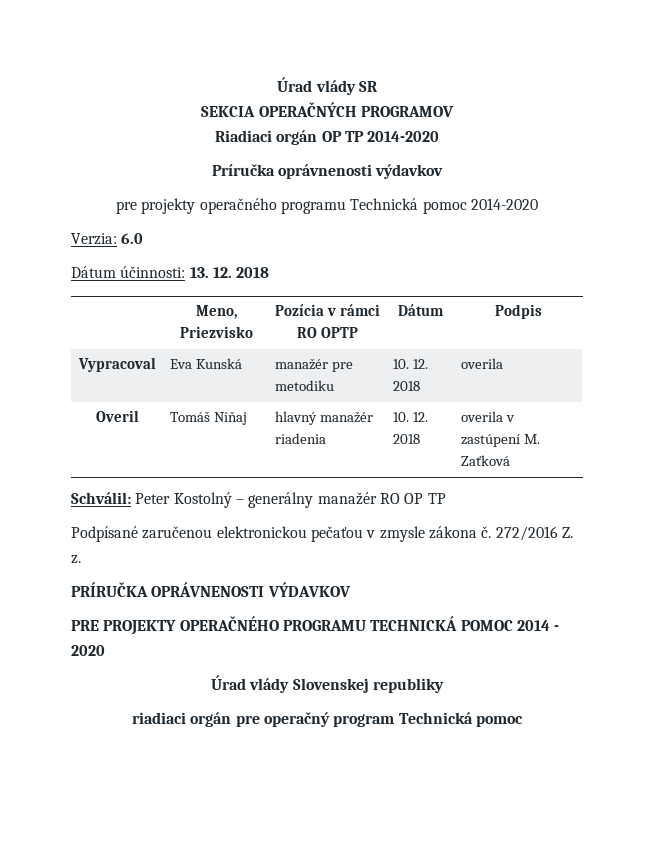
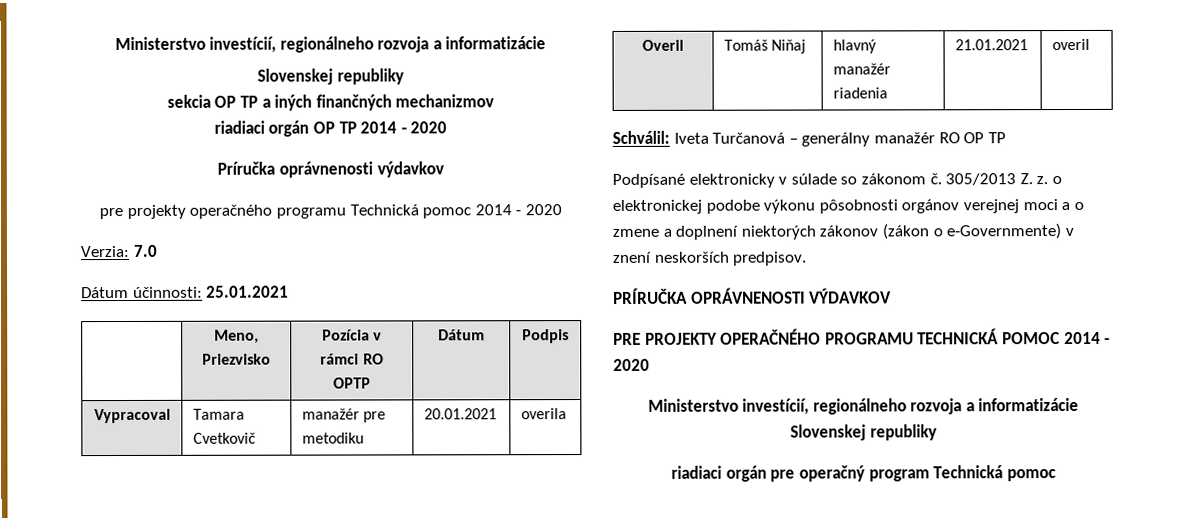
[277,77,378,95] [201,102,454,117] [214,130,440,145] Úrad vlády SR // SEKCIA OPERAČNÝCH PROGRAMOV // Riadiaci orgán OP TP 2014-2020 -> [114,36,547,53] [257,68,404,85] [166,94,495,111] [213,120,448,137] Ministerstvo investícií, regionálneho rozvoja a informatizácie // Slovenskej republiky // sekcia OP TP a iných finančných mechanizmov // riadiaci orgán OP TP 2014 - 2020
[470,198,538,210] 2014-2020 -> [474,204,562,216] 2014 - 2020
[121,233,144,244] 6.0 -> [132,244,157,257] 7.0
[189,267,270,278] 13. 12. 2018 -> [206,285,290,298] 25.01.2021
[170,358,242,369] Eva Kunská -> [192,408,245,420] [192,432,256,444] Tamara Cvetkovič
[393,359,428,369] [393,381,421,391] 10. 12. 2018 -> [423,408,497,420] 20.01.2021
[393,412,428,422] [393,434,421,444] [461,411,515,422] [461,434,540,447] [461,455,511,466] 10. 12. 2018 | overila v zastúpení M. Zaťková -> [954,39,1028,51] [1051,38,1090,51] 21.01.2021 | overil
[135,492,232,508] Peter Kostolný -> [673,132,786,144] Iveta Turčanová
[142,526,573,542] [71,555,81,564] zaručenou elektronickou pečaťou v zmysle zákona č. 272/2016 Z. z. -> [688,173,1062,188] [612,199,1084,214] [612,223,1074,240] [612,251,808,266] elektronicky v súlade so zákonom č. 305/2013 Z. z. o elektronickej podobe výkonu pôsobnosti orgánov verejnej moci a o zmene a doplnení niektorých zákonov (zákon o e-Governmente) v znení neskorších predpisov.
[211,675,290,693] Úrad vlády -> [647,397,1080,415] Ministerstvo investícií, regionálneho rozvoja a informatizácie

